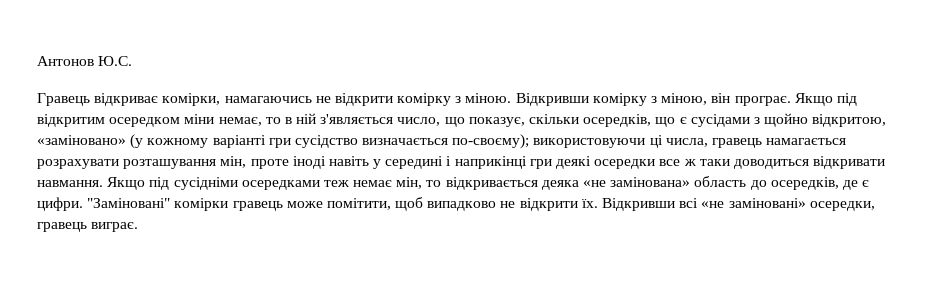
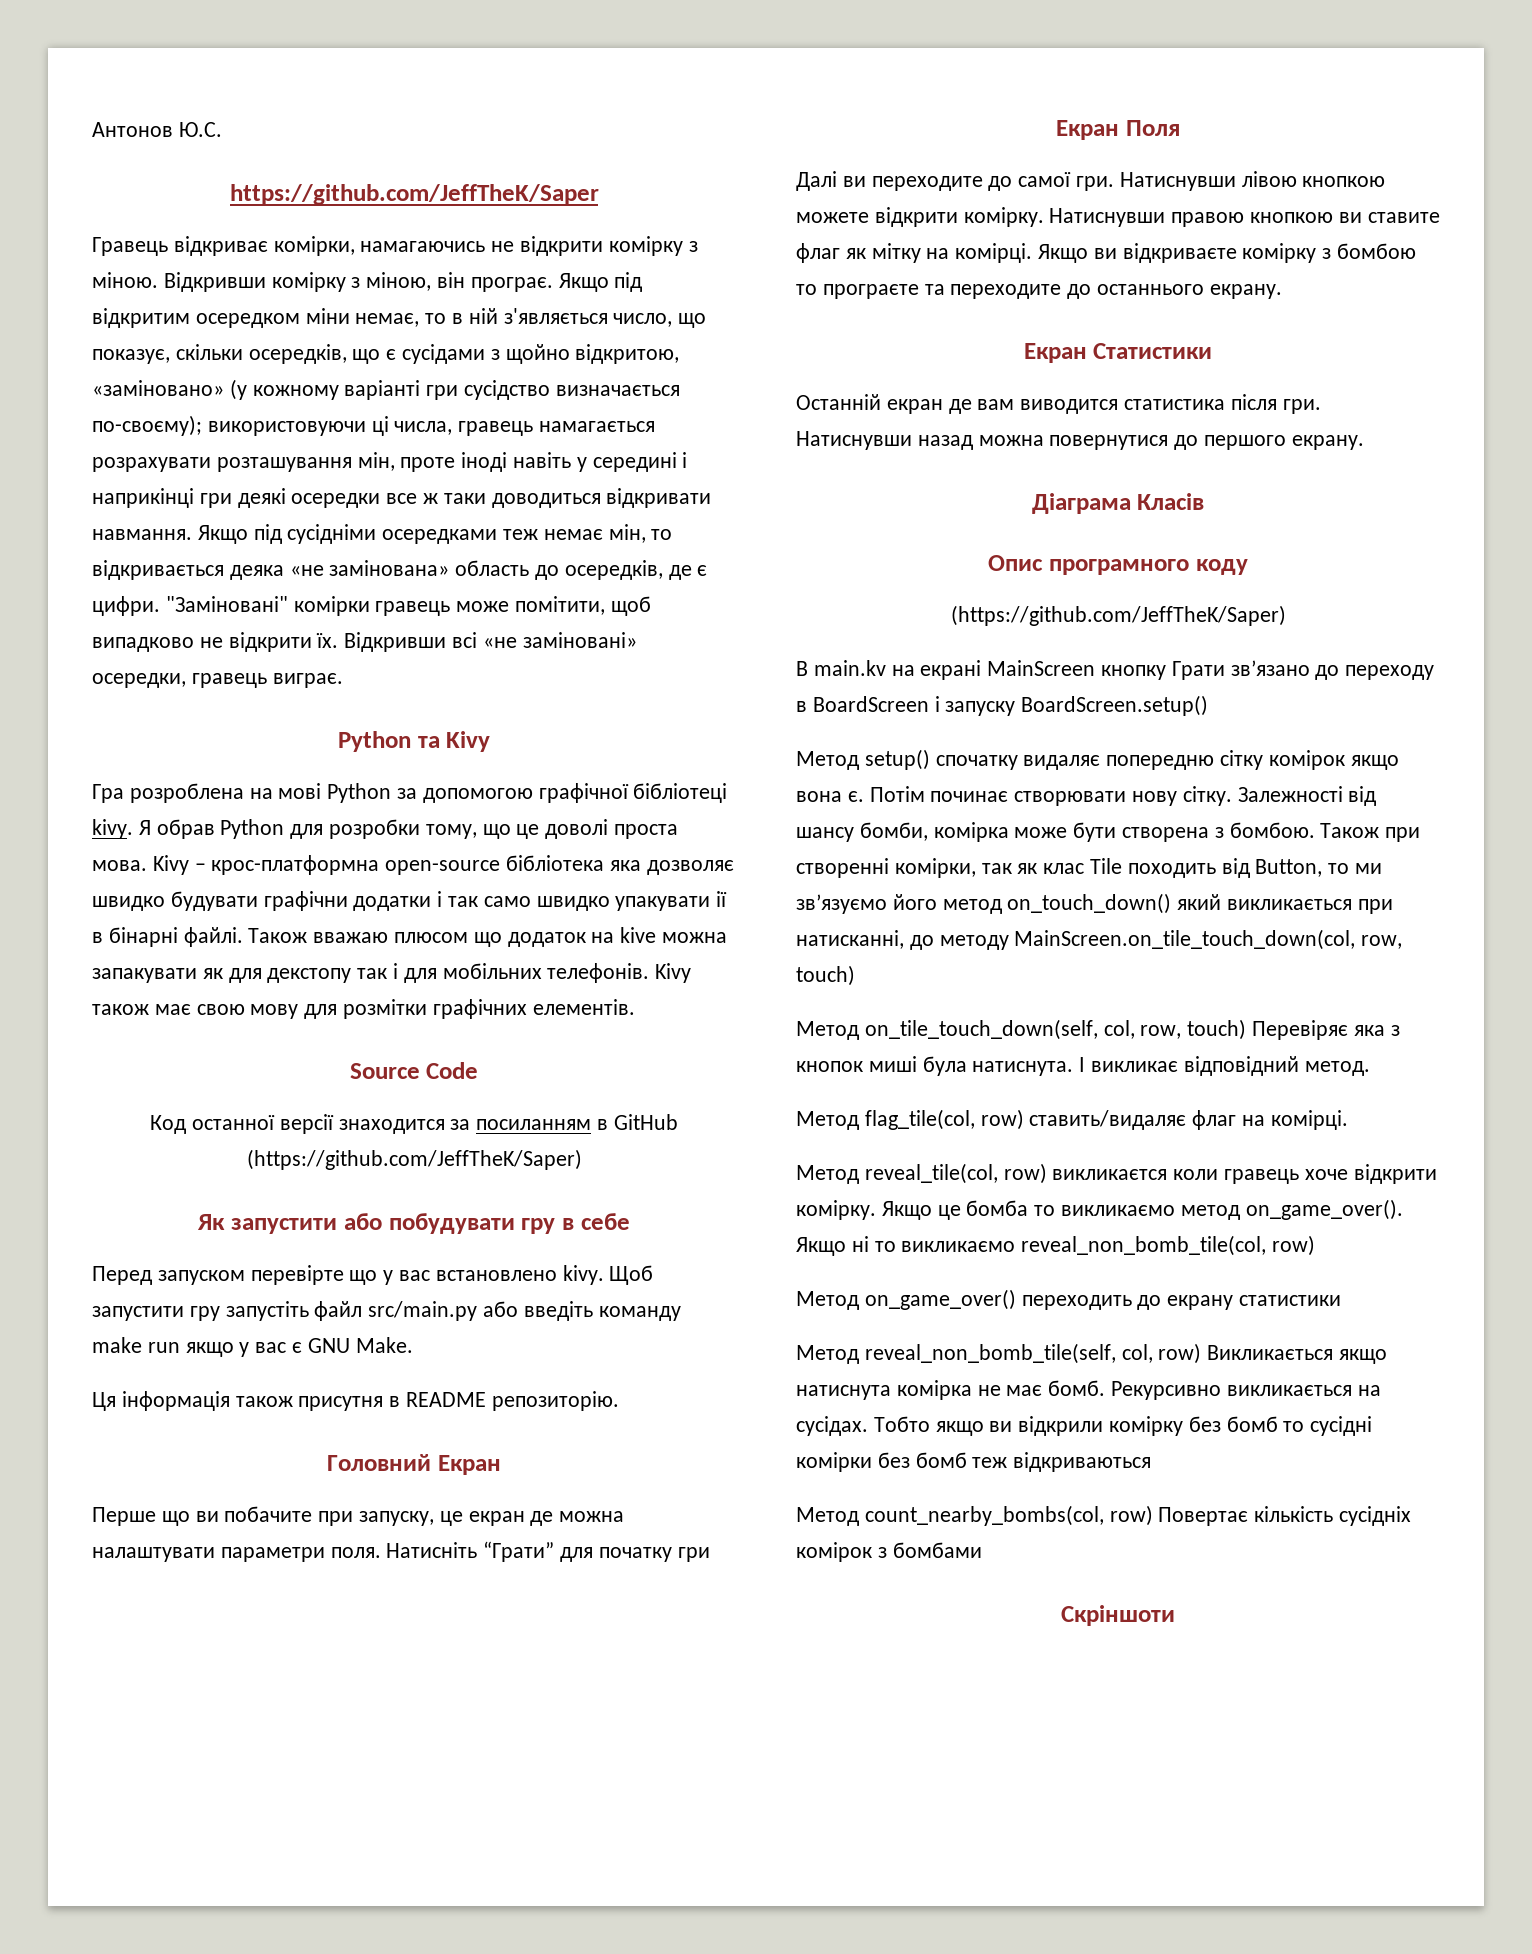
(133, 61) none -> [229,184,599,205] // https://github.com/JeffTheK/Saper
(139, 227) none -> [337,731,491,752] [92,783,728,803] [92,819,679,839] [92,855,734,875] [92,891,728,911] [92,927,728,947] [92,963,692,983] [92,999,635,1019] [349,1062,479,1079] [150,1114,678,1134] [246,1149,582,1170] [197,1213,630,1234] [92,1265,654,1285] [92,1301,681,1321] [92,1337,413,1357] [92,1391,619,1411] [327,1454,501,1475] [92,1506,625,1526] [92,1541,710,1562] [1056,120,1180,140] [796,171,1386,191] [796,207,1440,227] [796,243,1417,263] [796,284,1282,299] [1023,343,1213,363] [796,394,1321,414] [796,431,1364,450] [1031,493,1205,514] [988,555,1248,575] [950,605,1286,626] [796,660,1435,680] [796,695,1209,716] [796,749,1399,770] [796,786,1377,806] [796,822,1421,842] [796,858,1383,878] [796,893,1393,914] [796,929,1403,950] [796,965,855,986] [796,1019,1400,1040] [796,1056,1370,1076] [796,1109,1348,1130] [796,1163,1437,1184] [796,1199,1403,1220] [796,1235,1316,1256] [796,1289,1342,1310] [796,1343,1388,1364] [796,1380,1381,1400] [796,1416,1373,1436] [796,1452,1152,1472] [796,1505,1412,1526] [796,1542,982,1562] [1061,1605,1175,1626] // Python та Kivy // Гра розроблена на мові Python за допомогою графічної бібліотеці kivy. Я обрав Python для розробки тому, що це доволі проста мова. Kivy – крос-платформна open-source бібліотека яка дозволяє швидко будувати графічни додатки і так само швидко упакувати ії в бінарні файлі. Також вважаю плюсом що додаток на kive можна запакувати як для декстопу так і для мобільних телефонів. Kivy також має свою мову для розмітки графічних елементів. // Source Code // Код останної версії знаходится за посиланням в GitHub (https://github.com/JeffTheK/Saper) // Як запустити або побудувати гру в себе // Перед запуском перевірте що у вас встановлено kivy. Щоб запустити гру запустіть файл src/main.py або введіть команду make run якщо у вас є GNU Make. // Ця інформація також присутня в README репозиторію. // Головний Екран // Перше що ви побачите при запуску, це екран де можна налаштувати параметри поля. Натисніть “Грати” для початку гри // Екран Поля // Далі ви переходите до самої гри. Натиснувши лівою кнопкою можете відкрити комірку. Натиснувши правою кнопкою ви ставите флаг як мітку на комірці. Якщо ви відкриваєте комірку з бомбою то програєте та переходите до останнього екрану. // Екран Статистики // Останній екран де вам виводится статистика після гри. Натиснувши назад можна повернутися до першого екрану. // Діаграма Класів // Опис програмного коду // (https://github.com/JeffTheK/Saper) // В main.kv на екрані MainScreen кнопку Грати зв’язано до переходу в BoardScreen і запуску BoardScreen.setup() // Метод setup() спочатку видаляє попередню сітку комірок якщо вона є. Потім починає створювати нову сітку. Залежності від шансу бомби, комірка може бути створена з бомбою. Також при створенні комірки, так як клас Tile походить від Button, то ми зв’язуємо його метод on_touch_down() який викликається при натисканні, до методу MainScreen.on_tile_touch_down(col, row, touch) // Метод on_tile_touch_down(self, col, row, touch) Перевіряє яка з кнопок миші була натиснута. І викликає відповідний метод. // Метод flag_tile(col, row) ставить/видаляє флаг на комірці. // Метод reveal_tile(col, row) викликаєтся коли гравець хоче відкрити комірку. Якщо це бомба то викликаємо метод on_game_over(). Якщо ні то викликаємо reveal_non_bomb_tile(col, row) // Метод on_game_over() переходить до екрану статистики // Метод reveal_non_bomb_tile(self, col, row) Викликається якщо натиснута комірка не має бомб. Рекурсивно викликається на сусідах. Тобто якщо ви відкрили комірку без бомб то сусідні комірки без бомб теж відкриваються // Метод count_nearby_bombs(col, row) Повертає кількість сусідніх комірок з бомбами // Скріншоти

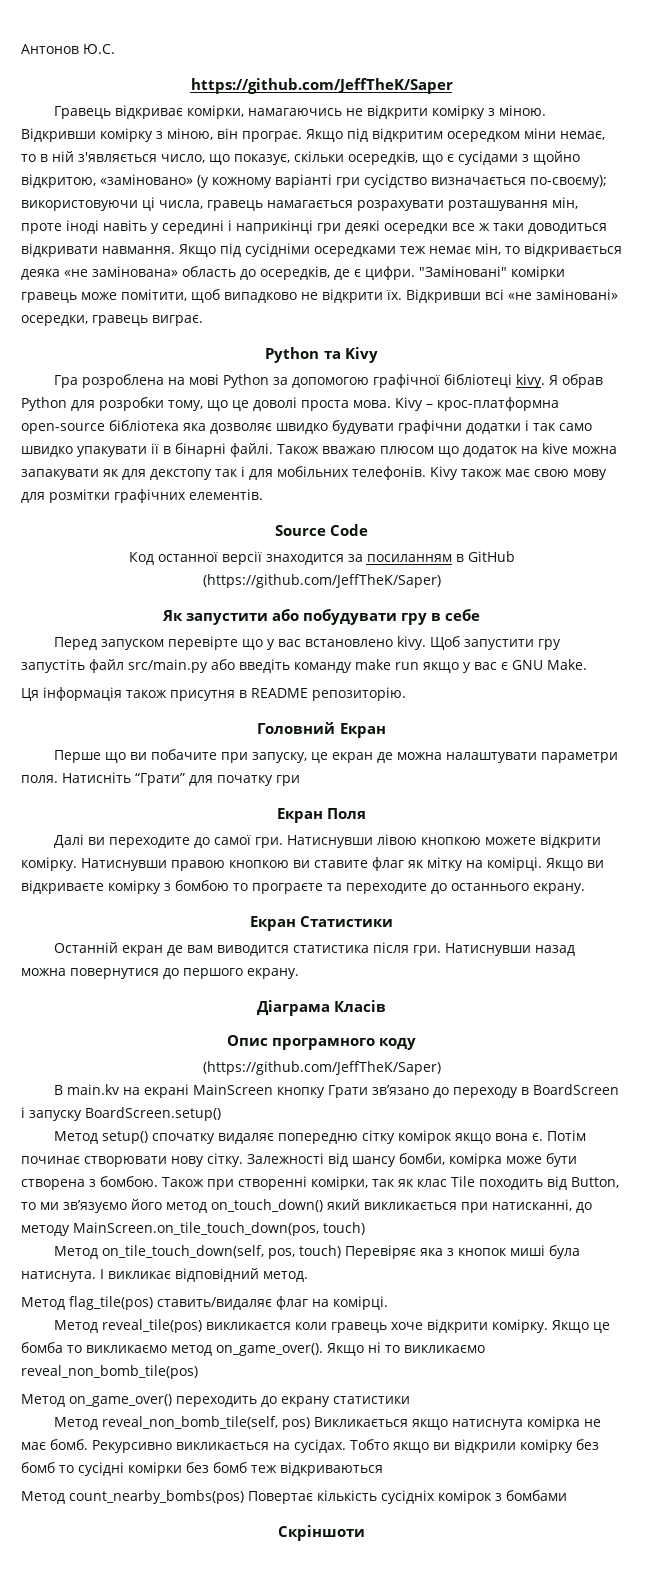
[1014,929,1403,950] MainScreen.on_tile_touch_down(col, row, -> [73,1222,319,1236] MainScreen.on_tile_touch_down(pos,
[1103,1020,1182,1039] col, row, -> [268,1248,296,1259] pos,
[864,1109,1024,1130] flag_tile(col, row) -> [69,1296,153,1310] flag_tile(pos)
[864,1163,1047,1184] reveal_tile(col, row) -> [102,1319,203,1333] reveal_tile(pos)
[1021,1235,1316,1256] reveal_non_bomb_tile(col, row) -> [21,1365,198,1379] reveal_non_bomb_tile(pos)
[1121,1343,1202,1364] col, row) -> [282,1417,311,1430] pos)
[864,1505,1153,1526] count_nearby_bombs(col, row) -> [69,1490,244,1504] count_nearby_bombs(pos)

